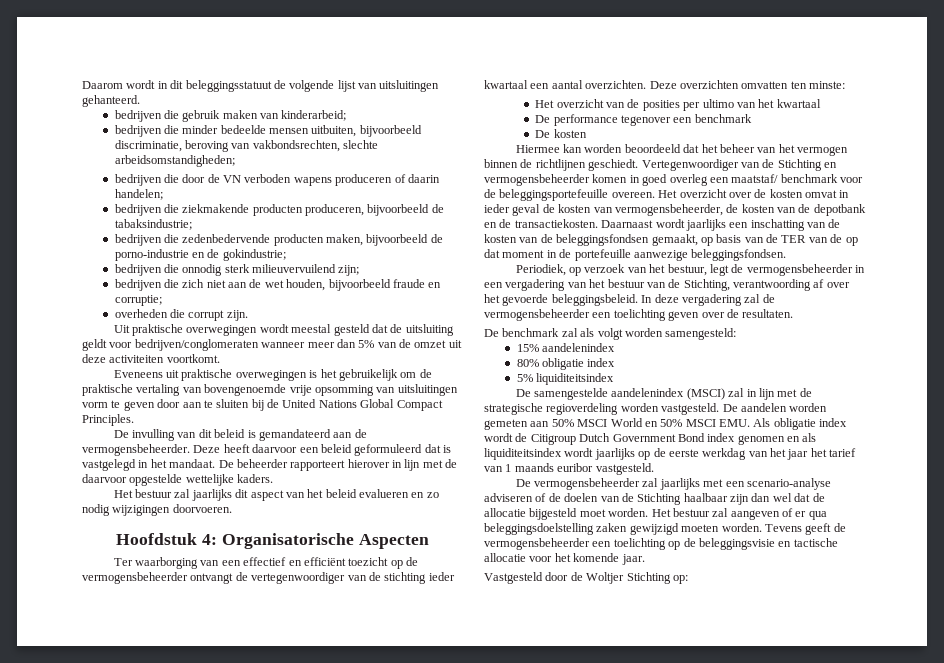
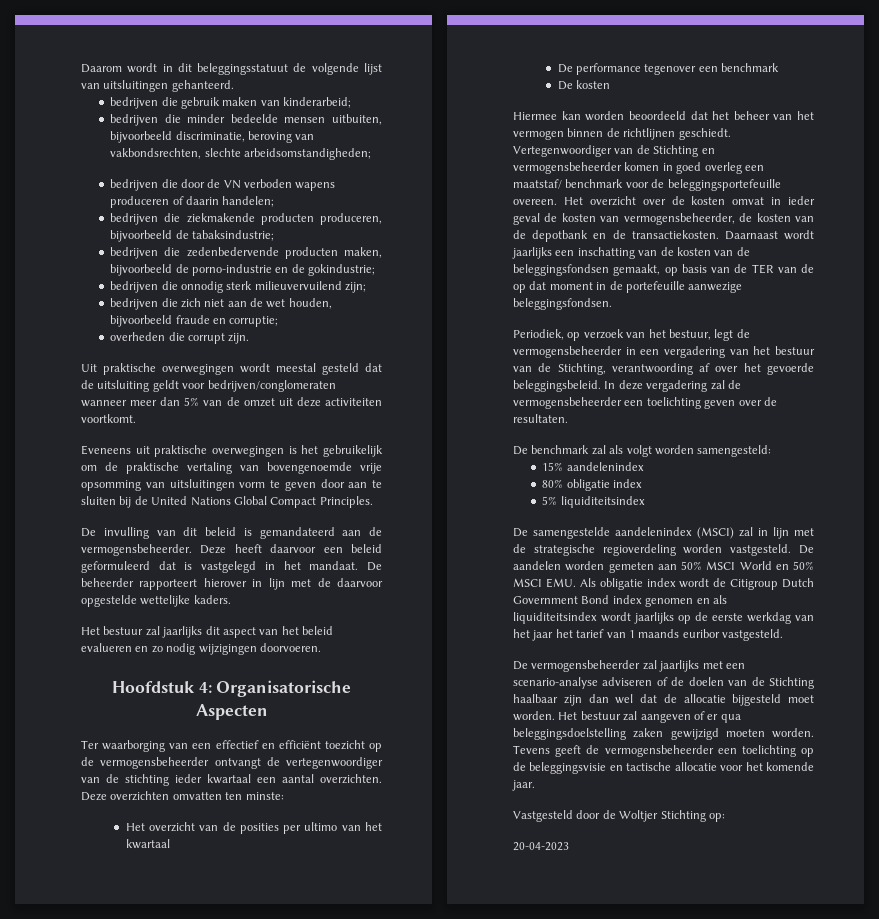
(688, 579) none -> [513,842,569,851] // 20-04-2023

